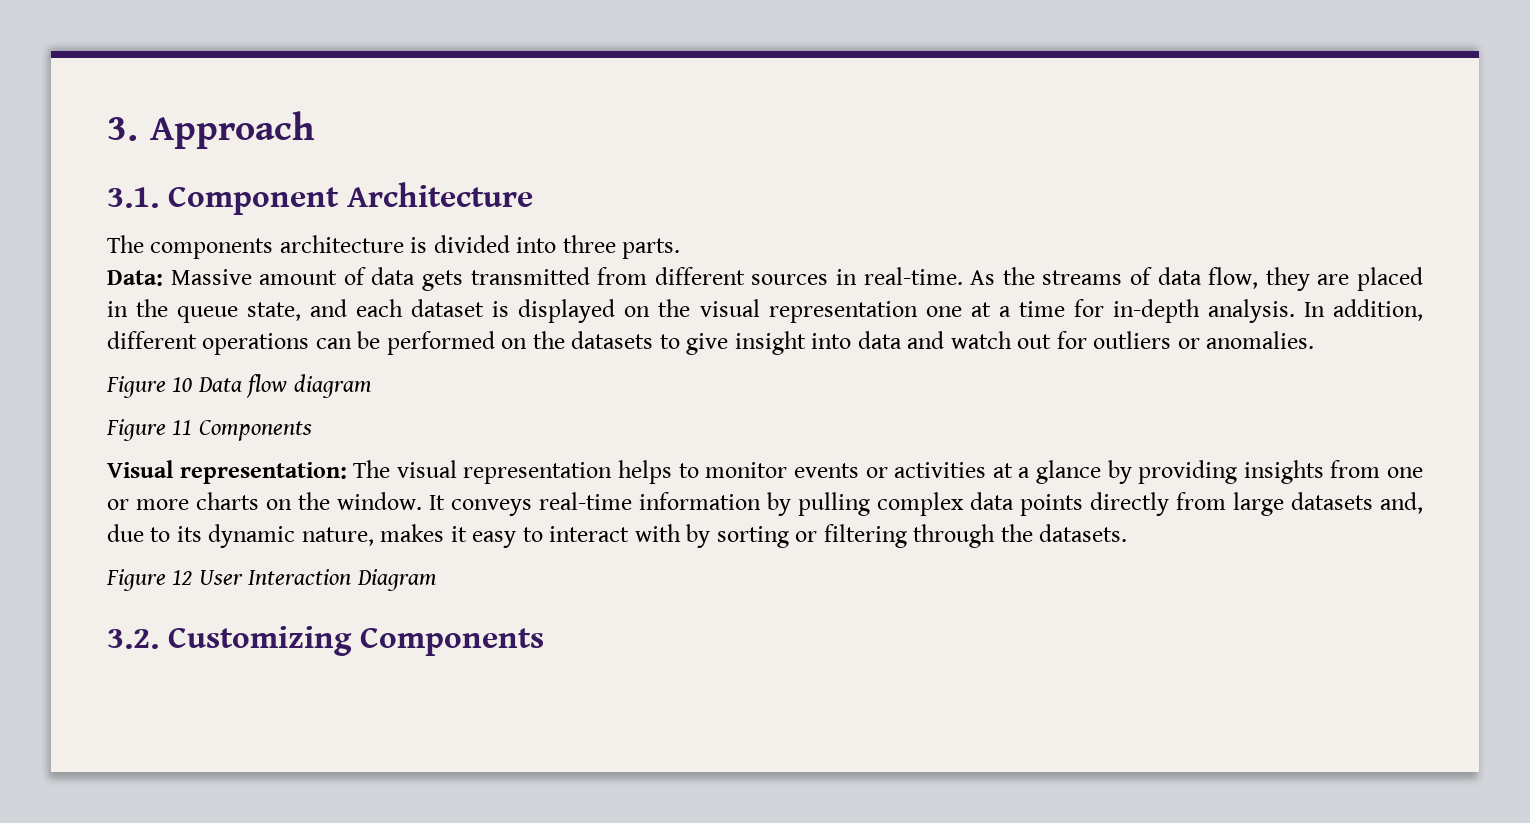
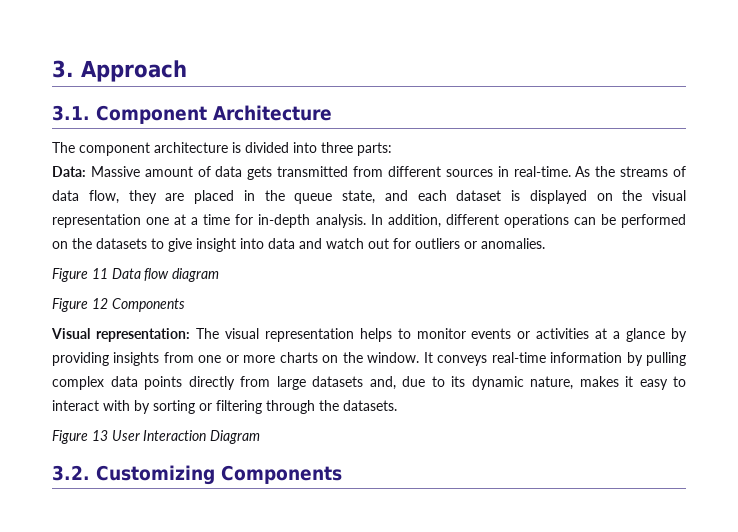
[150,238,274,259] components -> [79,142,150,156] component
[622,238,681,259] parts. -> [357,142,392,156] parts:
[172,377,193,392] 10 -> [91,268,108,279] 11
[172,420,193,435] 11 -> [91,298,108,309] 12
[172,570,193,585] 12 -> [91,430,108,441] 13

